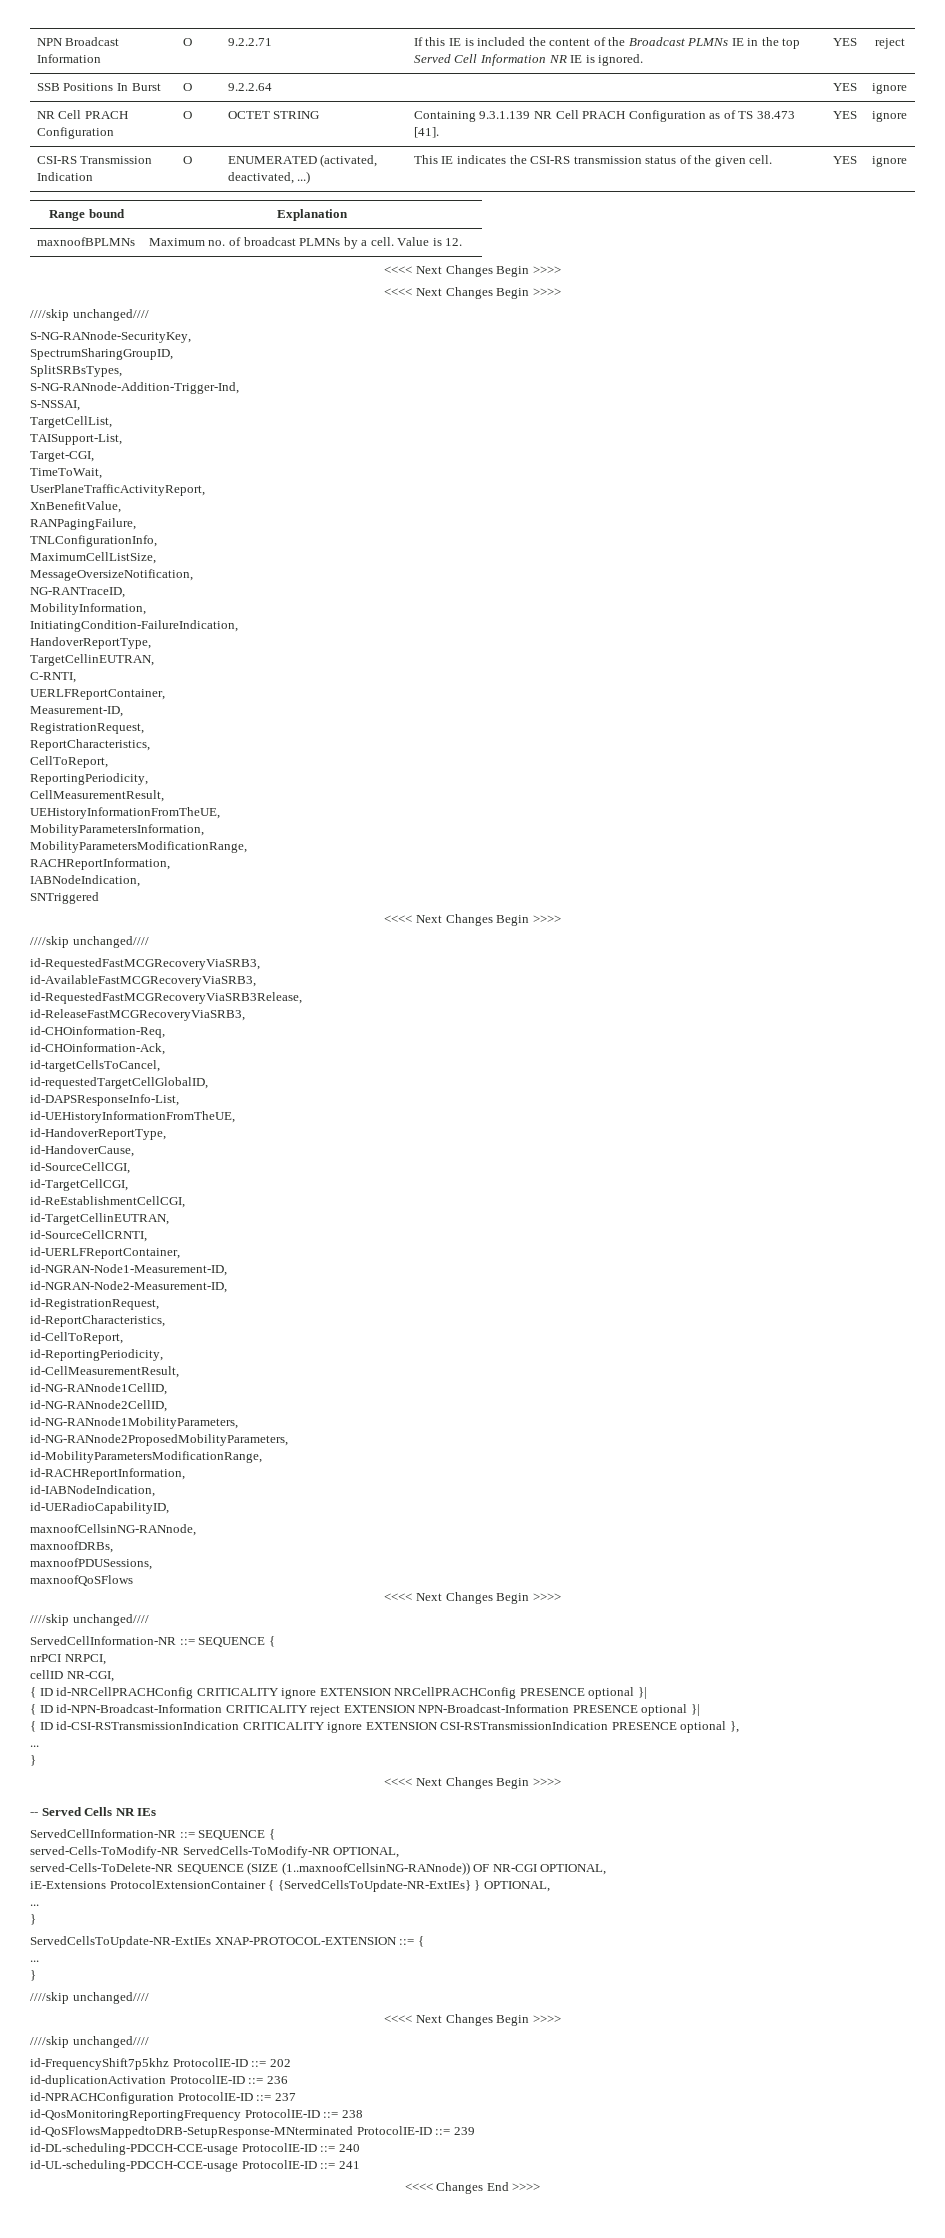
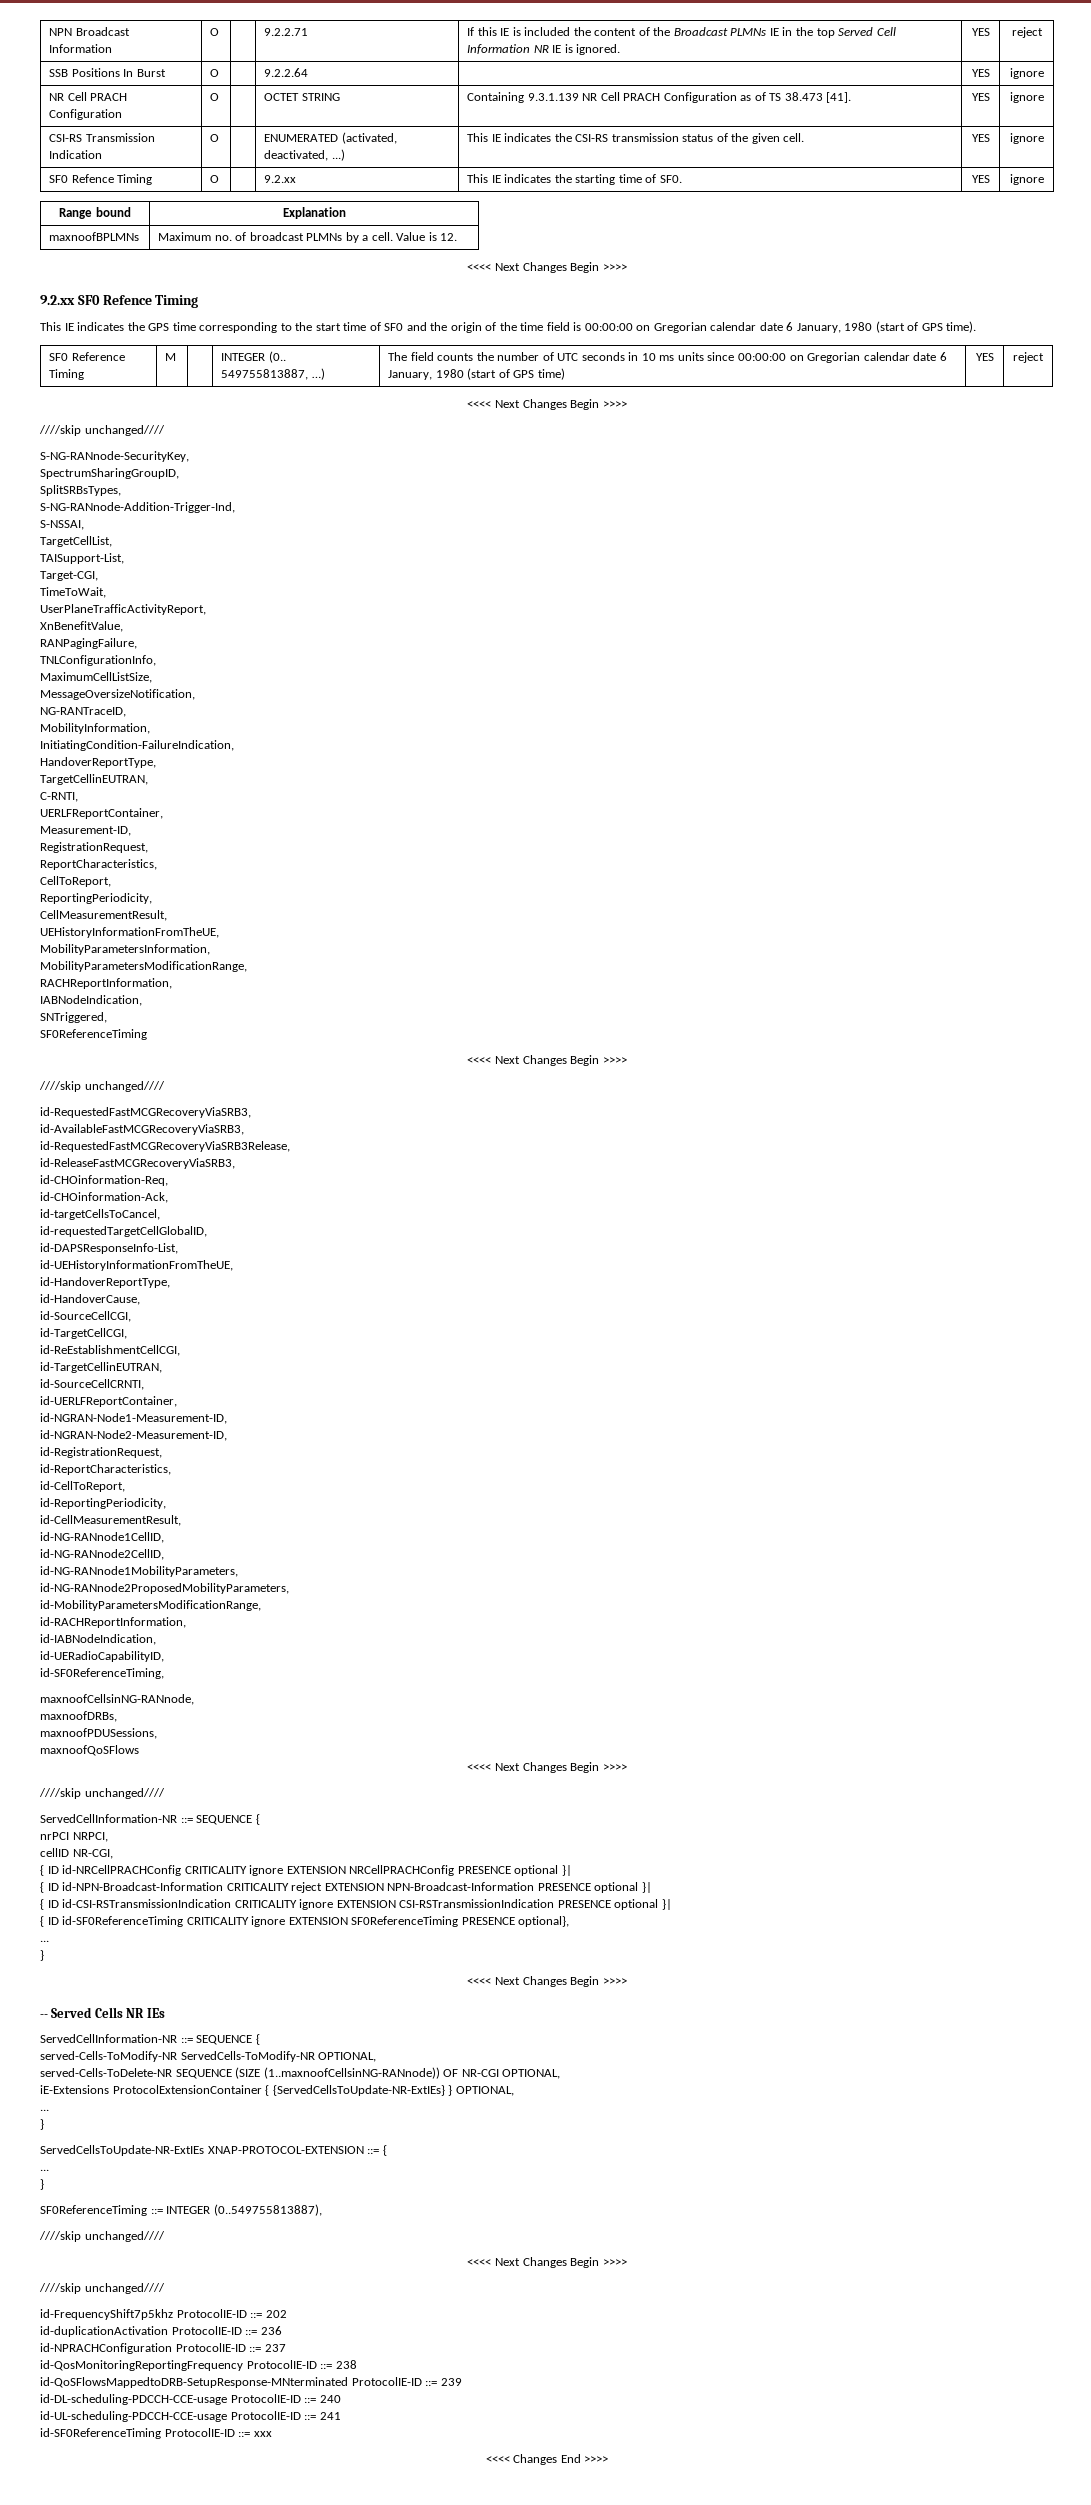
(907, 161) none -> [49,174,153,185] [210,175,220,183] [264,175,297,183] [467,174,682,185] [971,175,990,183] [1009,174,1044,185] // SF0 Refence Timing | O | | 9.2.xx | This IE indicates the starting time of SF0. | YES | ignore
(561, 270) none -> [40,295,199,308] [40,321,977,333] [49,352,125,361] [49,369,85,380] [165,353,177,361] [221,351,286,363] [221,368,325,380] [388,352,947,363] [388,368,565,380] [975,353,994,361] [1013,352,1044,363] // 9.2.xx SF0 Refence Timing // This IE indicates the GPS time corresponding to the start time of SF0 and the origin of the time field is 00:00:00 on Gregorian calendar date 6 January, 1980 (start of GPS time). // SF0 Reference Timing | M | | INTEGER (0.. 549755813887, …) | The field counts the number of UTC seconds in 10 ms units since 00:00:00 on Gregorian calendar date 6 January, 1980 (start of GPS time) | YES | reject
[30,892,99,904] SNTriggered -> [40,1012,107,1023] [40,1029,147,1040] SNTriggered, // SF0ReferenceTiming
(169, 1508) none -> [40,1668,164,1679] // id-SF0ReferenceTiming,
[729,1721,739,1733] }, -> [661,1899,672,1910] [40,1916,570,1927] }| // { ID id-SF0ReferenceTiming CRITICALITY ignore EXTENSION SF0ReferenceTiming PRESENCE optional},
(36, 1975) none -> [40,2204,322,2216] // SF0ReferenceTiming ::= INTEGER (0..549755813887),
(360, 2165) none -> [40,2428,272,2439] // id-SF0ReferenceTiming ProtocolIE-ID ::= xxx

